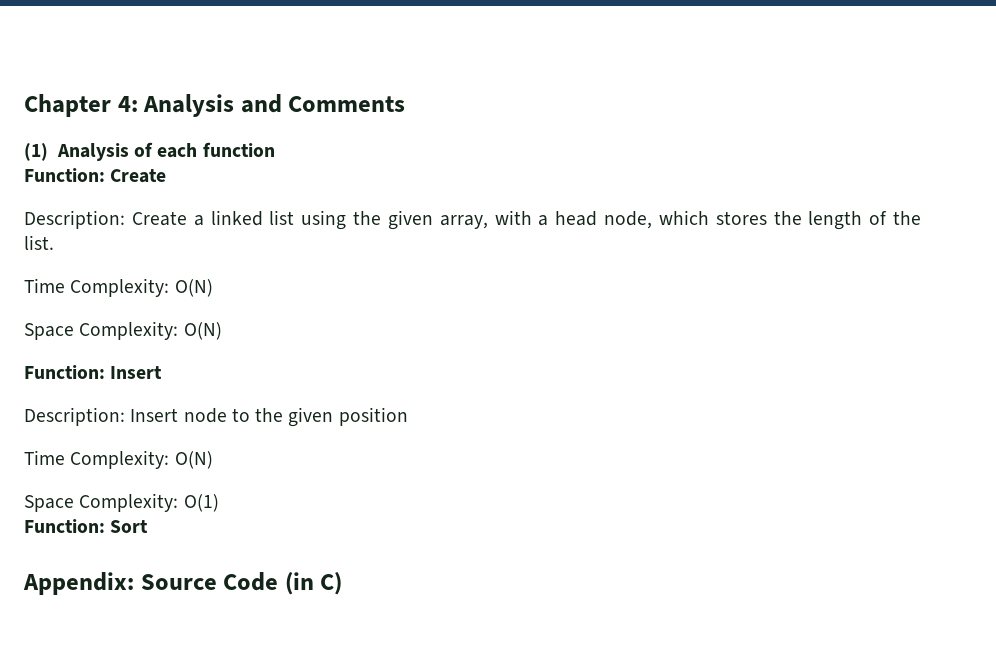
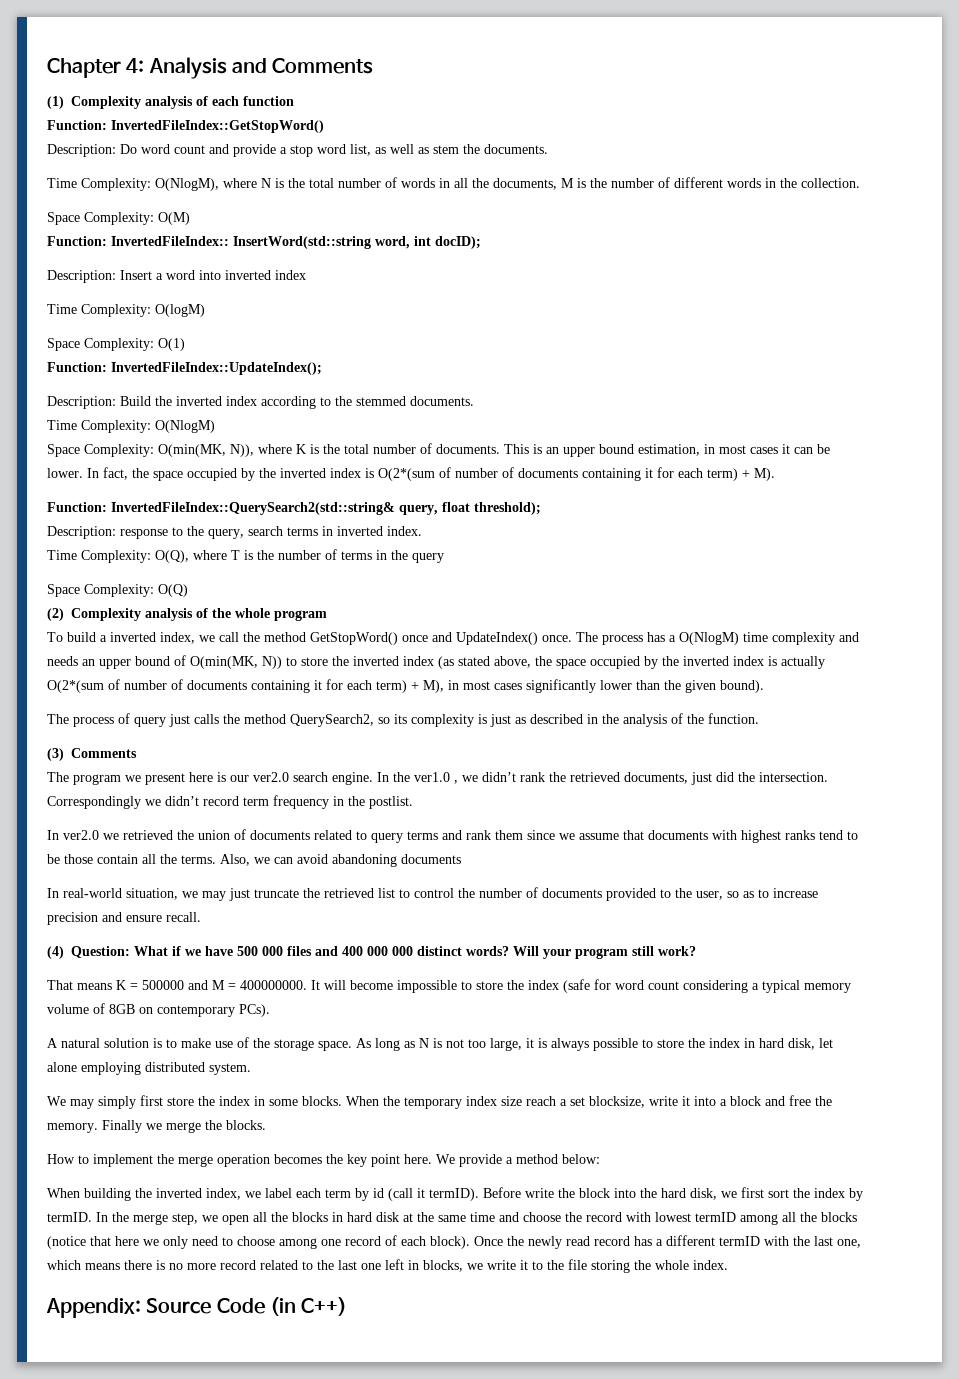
[56,143,129,161] Analysis -> [71,96,193,109] Complexity analysis
[110,169,167,183] [24,210,922,230] [24,235,54,250] [24,278,213,297] [24,321,222,340] [24,365,163,379] [24,407,408,427] [24,450,213,469] Create // Description: Create a linked list using the given array, with a head node, which stores the length of the list. // Time Complexity: O(N) // Space Complexity: O(N) // Function: Insert // Description: Insert node to the given position // Time Complexity: O(N) -> [111,120,324,133] [47,144,548,157] [47,177,860,191] [47,212,190,225] [47,236,481,249] [47,270,306,283] [47,304,205,317] InvertedFileIndex::GetStopWord() // Description: Do word count and provide a stop word list, as well as stem the documents. // Time Complexity: O(NlogM), where N is the total number of words in all the documents, M is the number of different words in the collection. // Space Complexity: O(M) // Function: InvertedFileIndex:: InsertWord(std::string word, int docID); // Description: Insert a word into inverted index // Time Complexity: O(logM)
[110,520,149,533] Sort -> [111,362,322,375] [47,396,474,409] [47,420,215,433] [47,443,830,457] [47,467,775,481] [47,502,541,515] [47,526,422,539] [47,549,444,563] [47,584,188,597] [47,608,327,621] [47,632,859,645] [47,655,825,669] [47,679,764,693] [47,713,759,727] [47,748,137,761] [47,772,828,785] [47,795,413,809] [47,829,858,843] [47,854,461,867] [47,887,818,901] [47,912,201,925] [47,946,696,959] [47,979,851,993] [47,1003,270,1017] [47,1037,833,1051] [47,1062,251,1075] [47,1095,832,1109] [47,1120,266,1133] [47,1154,600,1167] [47,1187,863,1201] [47,1212,857,1225] [47,1235,861,1249] [47,1259,728,1273] InvertedFileIndex::UpdateIndex(); // Description: Build the inverted index according to the stemmed documents. // Time Complexity: O(NlogM) // Space Complexity: O(min(MK, N)), where K is the total number of documents. This is an upper bound estimation, in most cases it can be lower. In fact, the space occupied by the inverted index is O(2*(sum of number of documents containing it for each term) + M). // Function: InvertedFileIndex::QuerySearch2(std::string& query, float threshold); // Description: response to the query, search terms in inverted index. // Time Complexity: O(Q), where T is the number of terms in the query // Space Complexity: O(Q) // (2) Complexity analysis of the whole program // To build a inverted index, we call the method GetStopWord() once and UpdateIndex() once. The process has a O(NlogM) time complexity and needs an upper bound of O(min(MK, N)) to store the inverted index (as stated above, the space occupied by the inverted index is actually O(2*(sum of number of documents containing it for each term) + M), in most cases significantly lower than the given bound). // The process of query just calls the method QuerySearch2, so its complexity is just as described in the analysis of the function. // (3) Comments // The program we present here is our ver2.0 search engine. In the ver1.0 , we didn’t rank the retrieved documents, just did the intersection. Correspondingly we didn’t record term frequency in the postlist. // In ver2.0 we retrieved the union of documents related to query terms and rank them since we assume that documents with highest ranks tend to be those contain all the terms. Also, we can avoid abandoning documents // In real-world situation, we may just truncate the retrieved list to control the number of documents provided to the user, so as to increase precision and ensure recall. // (4) Question: What if we have 500 000 files and 400 000 000 distinct words? Will your program still work? // That means K = 500000 and M = 400000000. It will become impossible to store the index (safe for word count considering a typical memory volume of 8GB on contemporary PCs). // A natural solution is to make use of the storage space. As long as N is not too large, it is always possible to store the index in hard disk, let alone employing distributed system. // We may simply first store the index in some blocks. When the temporary index size reach a set blocksize, write it into a block and free the memory. Finally we merge the blocks. // How to implement the merge operation becomes the key point here. We provide a method below: // When building the inverted index, we label each term by id (call it termID). Before write the block into the hard disk, we first sort the index by termID. In the merge step, we open all the blocks in hard disk at the same time and choose the record with lowest termID among all the blocks (notice that here we only need to choose among one record of each block). Once the newly read record has a different termID with the last one, which means there is no more record related to the last one left in blocks, we write it to the file storing the whole index.
[320,572,343,595] C) -> [301,1297,348,1316] C++)

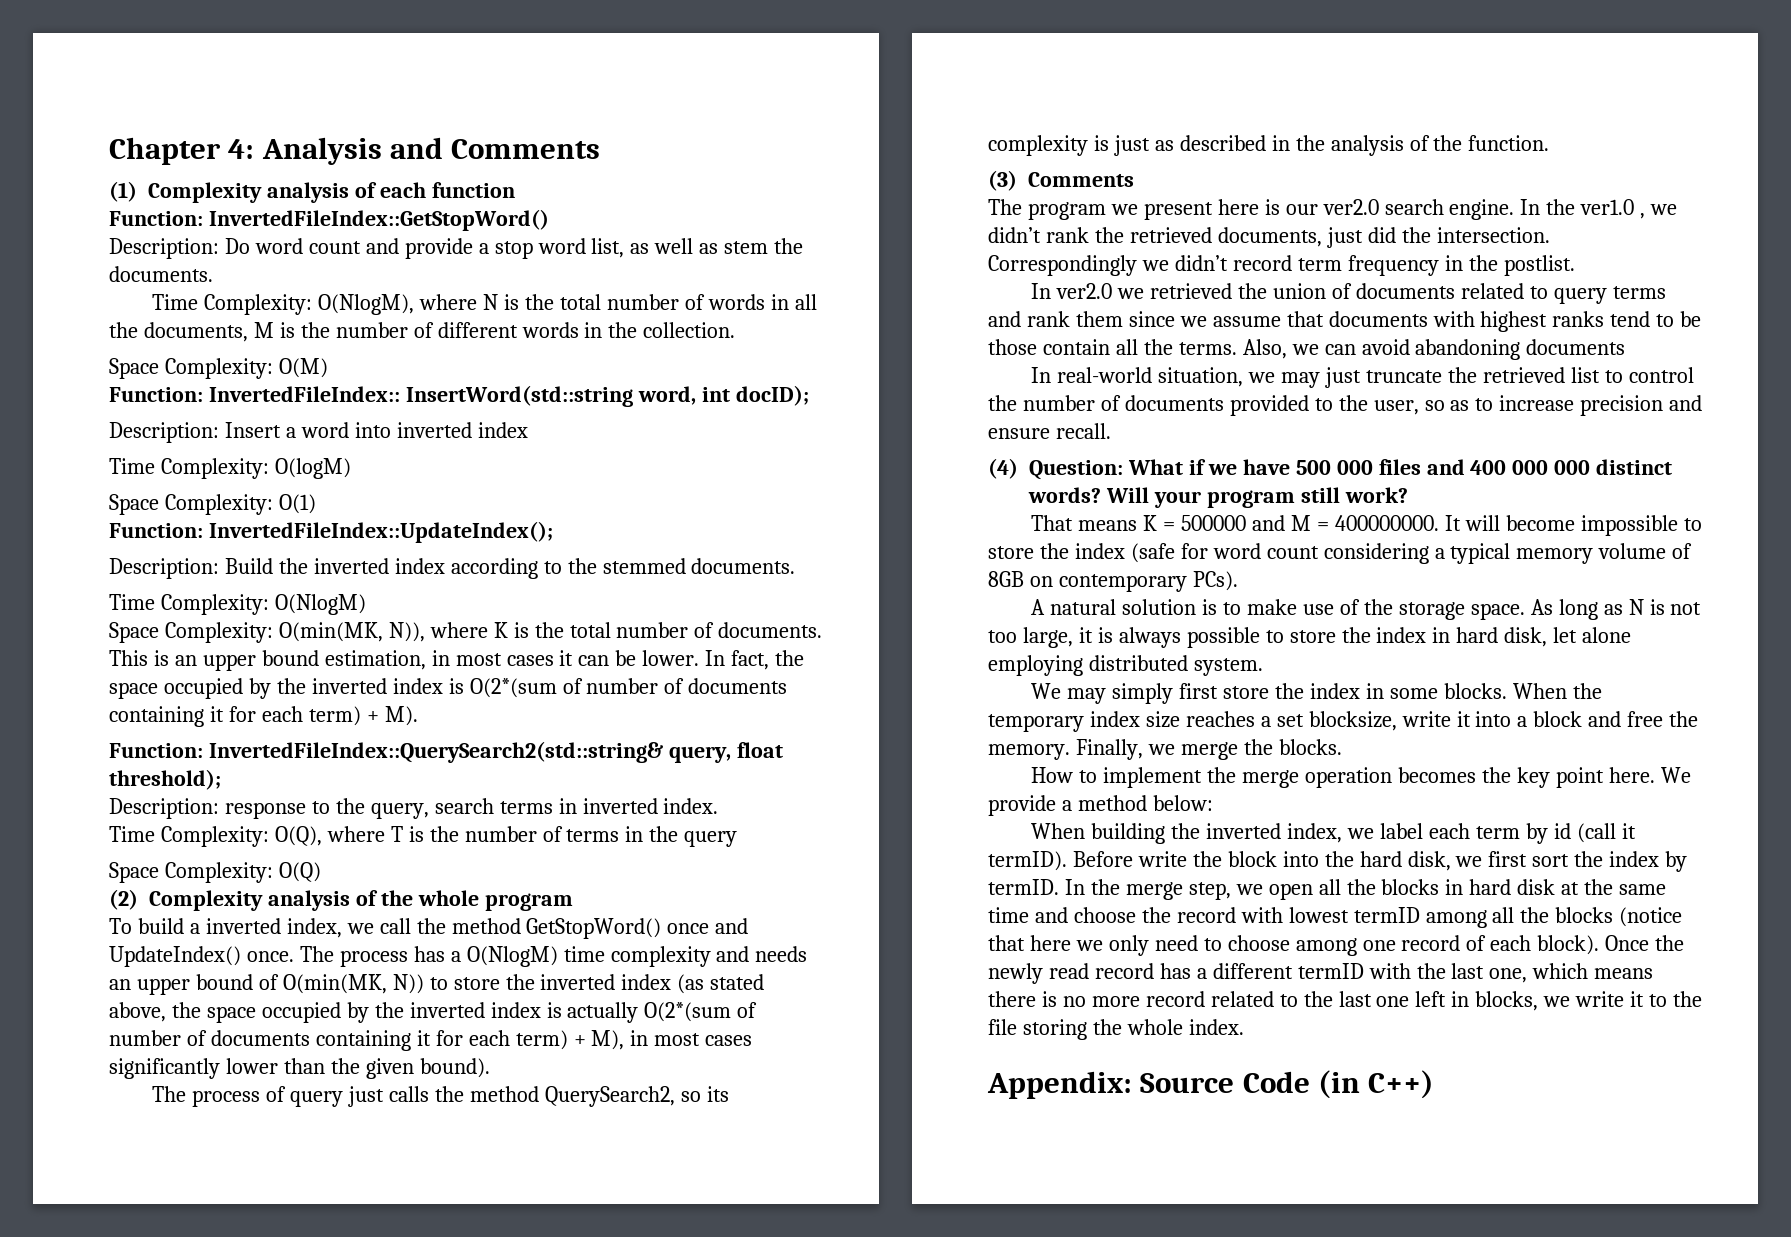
[526,1096,556,1106] reach -> [1185,711,1255,727] reaches
[102,1120,142,1133] Finally -> [1075,739,1143,760] Finally,

